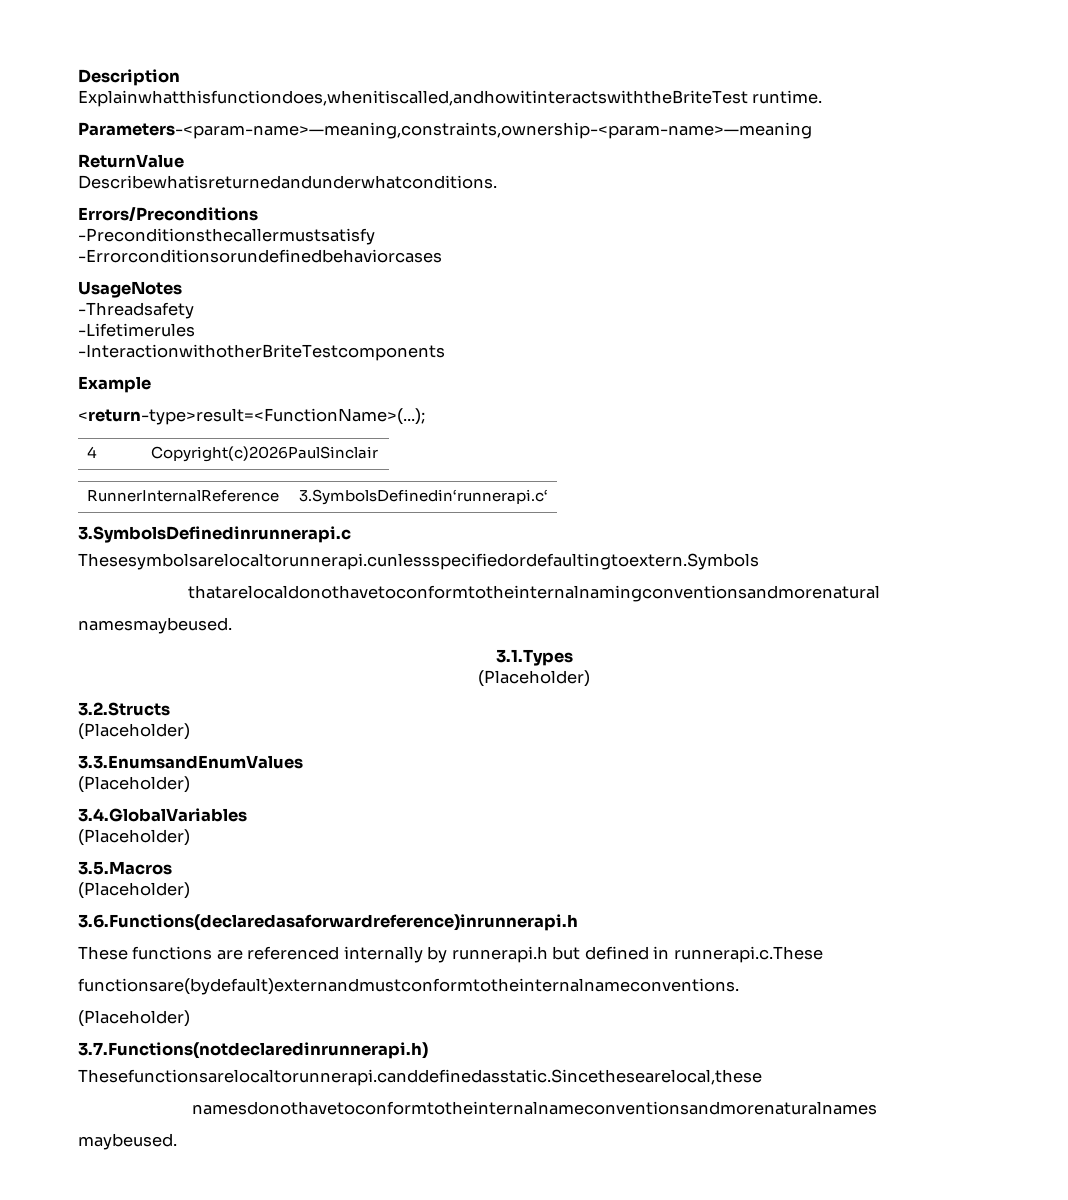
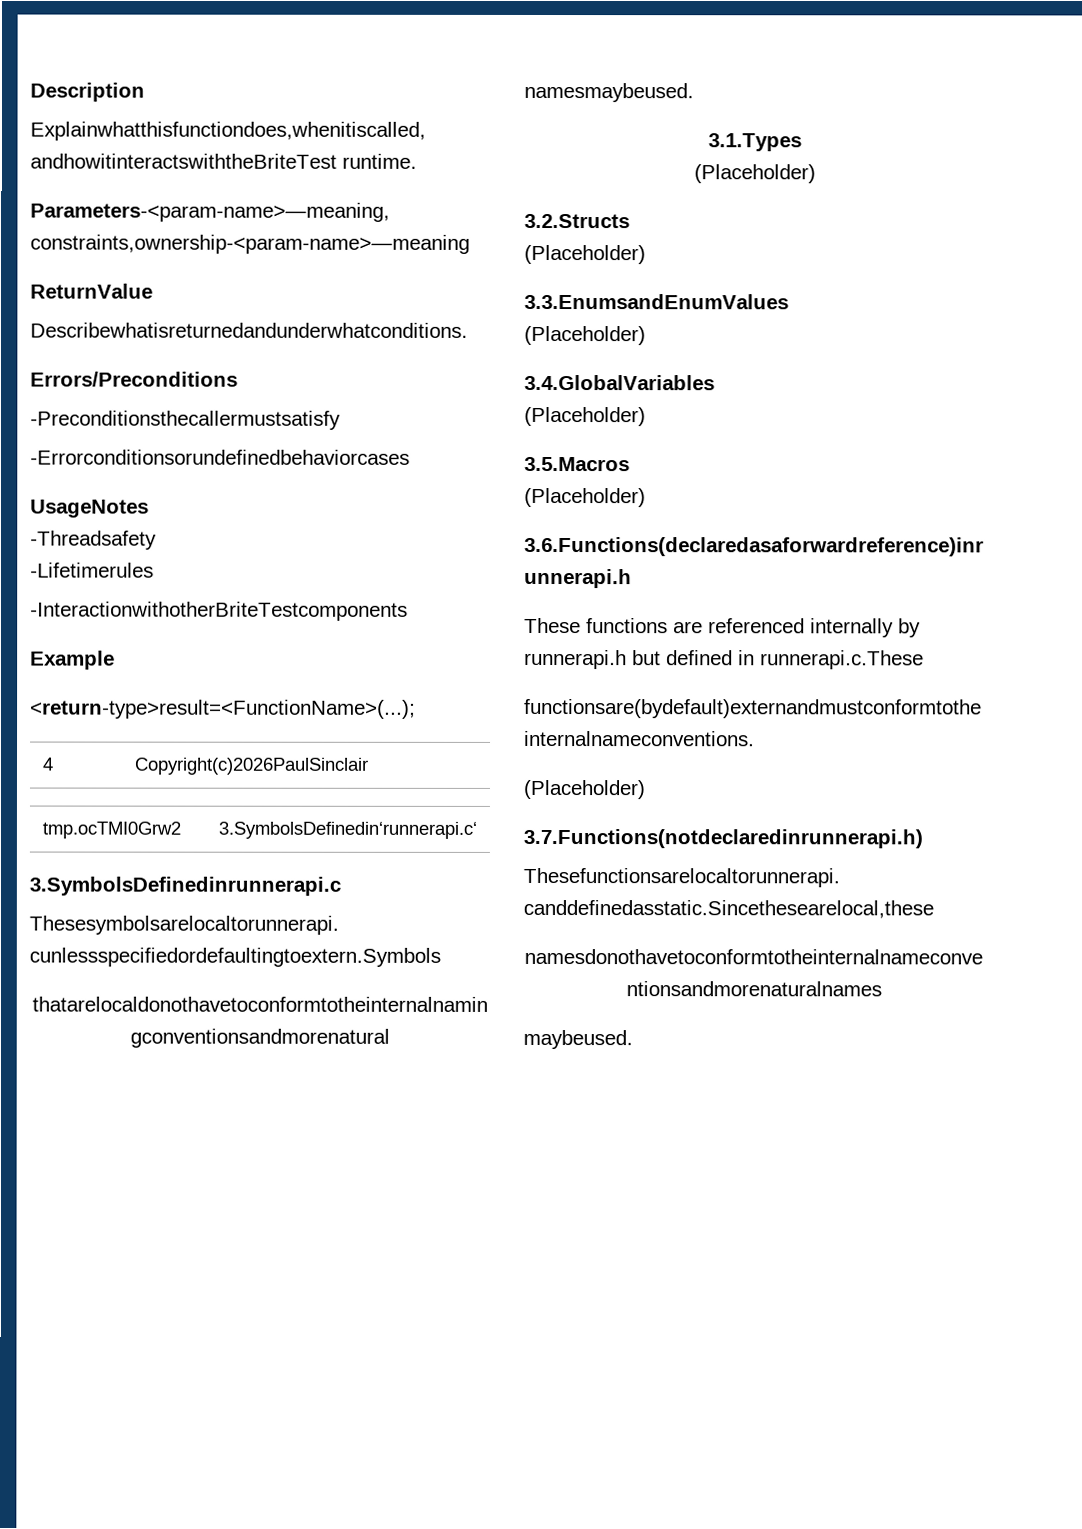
[86,490,279,502] RunnerInternalReference -> [41,821,181,839] tmp.ocTMI0Grw2

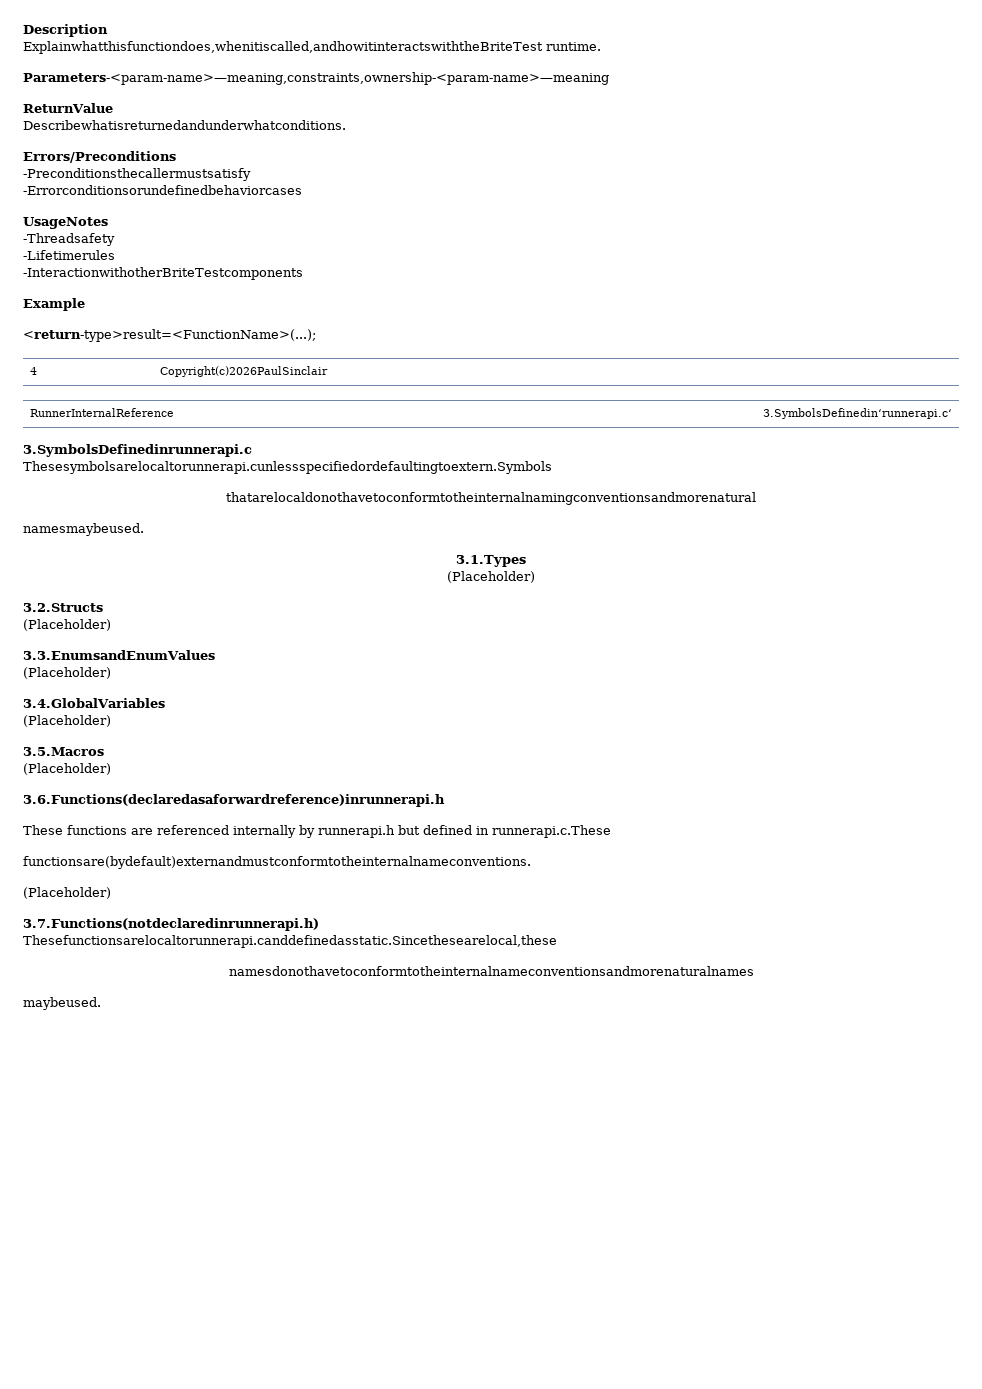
[41,821,181,839] tmp.ocTMI0Grw2 -> [30,408,175,417] RunnerInternalReference

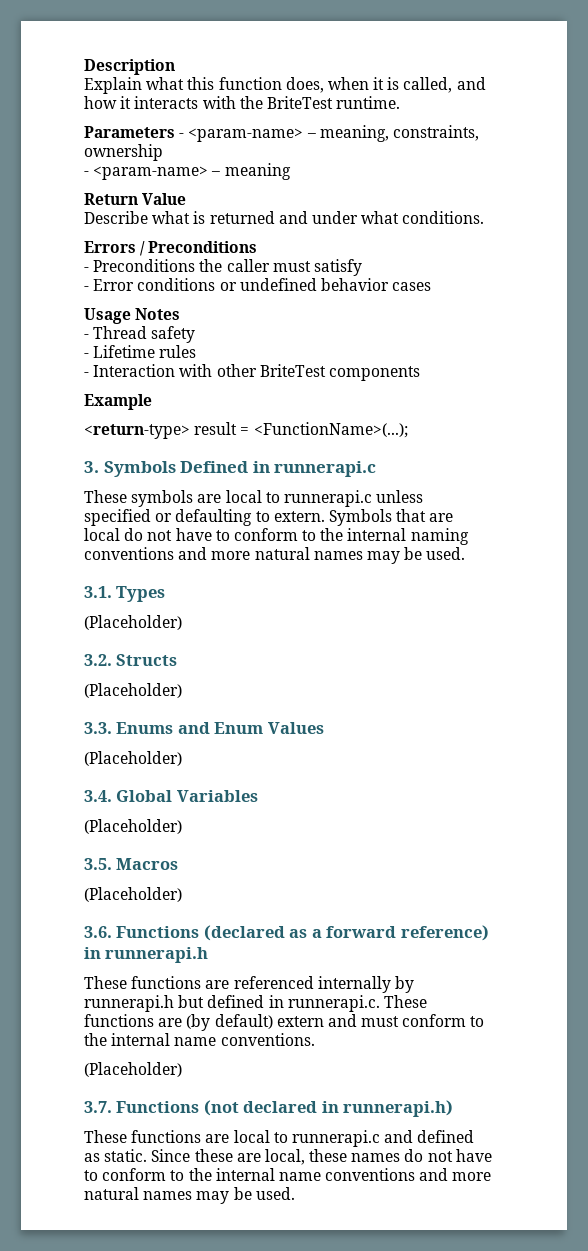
[23,41,601,54] [23,72,609,85] [23,103,113,113] [23,120,346,130] [23,151,176,163] [23,168,251,181] [23,185,302,195] [23,217,108,229] [23,233,115,246] [23,250,115,260] [23,267,303,280] [23,298,85,311] [23,329,316,342] [30,367,38,375] [160,366,329,377] [30,408,175,417] [762,408,952,419] [23,444,252,457] [23,461,552,474] [226,492,756,505] [23,523,144,536] [456,555,527,567] [447,571,535,583] [23,603,103,612] [23,619,111,631] [23,650,215,660] [23,667,111,679] [23,698,165,708] [23,715,111,727] [23,747,104,756] [23,763,111,775] [23,794,445,807] Explainwhatthisfunctiondoes,whenitiscalled,andhowitinteractswiththeBriteTest runtime. // Parameters-<param-name>—meaning,constraints,ownership-<param-name>—meaning // ReturnValue // Describewhatisreturnedandunderwhatconditions. // Errors/Preconditions // -Preconditionsthecallermustsatisfy // -Errorconditionsorundefinedbehaviorcases // UsageNotes // -Threadsafety // -Lifetimerules // -InteractionwithotherBriteTestcomponents // Example // <return-type>result=<FunctionName>(...); // 4 | Copyright(c)2026PaulSinclair // RunnerInternalReference | 3.SymbolsDefinedin‘runnerapi.c‘ // 3.SymbolsDefinedinrunnerapi.c // Thesesymbolsarelocaltorunnerapi.cunlessspecifiedordefaultingtoextern.Symbols // thatarelocaldonothavetoconformtotheinternalnamingconventionsandmorenatural // namesmaybeused. // 3.1.Types // (Placeholder) // 3.2.Structs // (Placeholder) // 3.3.EnumsandEnumValues // (Placeholder) // 3.4.GlobalVariables // (Placeholder) // 3.5.Macros // (Placeholder) // 3.6.Functions(declaredasaforwardreference)inrunnerapi.h -> [84,77,486,94] [84,96,401,109] [84,125,479,142] [84,144,163,161] [84,163,291,180] [84,193,187,205] [84,211,485,224] [84,241,258,256] [84,259,362,276] [84,278,432,291] [84,308,181,324] [84,326,196,343] [84,345,197,358] [84,364,420,381] [84,394,152,410] [84,422,408,439] [84,461,377,477] [84,490,424,507] [84,509,454,526] [84,528,469,545] [84,547,466,564] [84,586,166,602] [84,615,182,630] [84,654,178,666] [84,683,182,698] [84,722,324,734] [84,751,182,766] [84,790,258,802] [84,819,182,834] [84,858,179,870] [84,887,182,902] [84,925,489,941] [84,947,209,963] Explain what this function does, when it is called, and how it interacts with the BriteTest runtime. // Parameters - <param-name> – meaning, constraints, ownership // - <param-name> – meaning // Return Value // Describe what is returned and under what conditions. // Errors / Preconditions // - Preconditions the caller must satisfy // - Error conditions or undefined behavior cases // Usage Notes // - Thread safety // - Lifetime rules // - Interaction with other BriteTest components // Example // <return-type> result = <FunctionName>(...); // 3. Symbols Defined in runnerapi.c // These symbols are local to runnerapi.c unless specified or defaulting to extern. Symbols that are local do not have to conform to the internal naming conventions and more natural names may be used. // 3.1. Types // (Placeholder) // 3.2. Structs // (Placeholder) // 3.3. Enums and Enum Values // (Placeholder) // 3.4. Global Variables // (Placeholder) // 3.5. Macros // (Placeholder) // 3.6. Functions (declared as a forward reference) in runnerapi.h
[492,825,611,838] [23,856,531,869] [23,887,111,899] [23,918,319,931] [23,935,557,948] [228,966,754,976] [23,997,101,1010] runnerapi.c.These // functionsare(bydefault)externandmustconformtotheinternalnameconventions. // (Placeholder) // 3.7.Functions(notdeclaredinrunnerapi.h) // Thesefunctionsarelocaltorunnerapi.canddefinedasstatic.Sincethesearelocal,these // namesdonothavetoconformtotheinternalnameconventionsandmorenaturalnames // maybeused. -> [287,995,427,1012] [84,1014,485,1031] [84,1033,315,1046] [84,1062,182,1077] [84,1100,454,1117] [84,1130,475,1147] [84,1149,492,1165] [84,1168,492,1181] [84,1187,295,1204] runnerapi.c. These functions are (by default) extern and must conform to the internal name conventions. // (Placeholder) // 3.7. Functions (not declared in runnerapi.h) // These functions are local to runnerapi.c and defined as static. Since these are local, these names do not have to conform to the internal name conventions and more natural names may be used.

